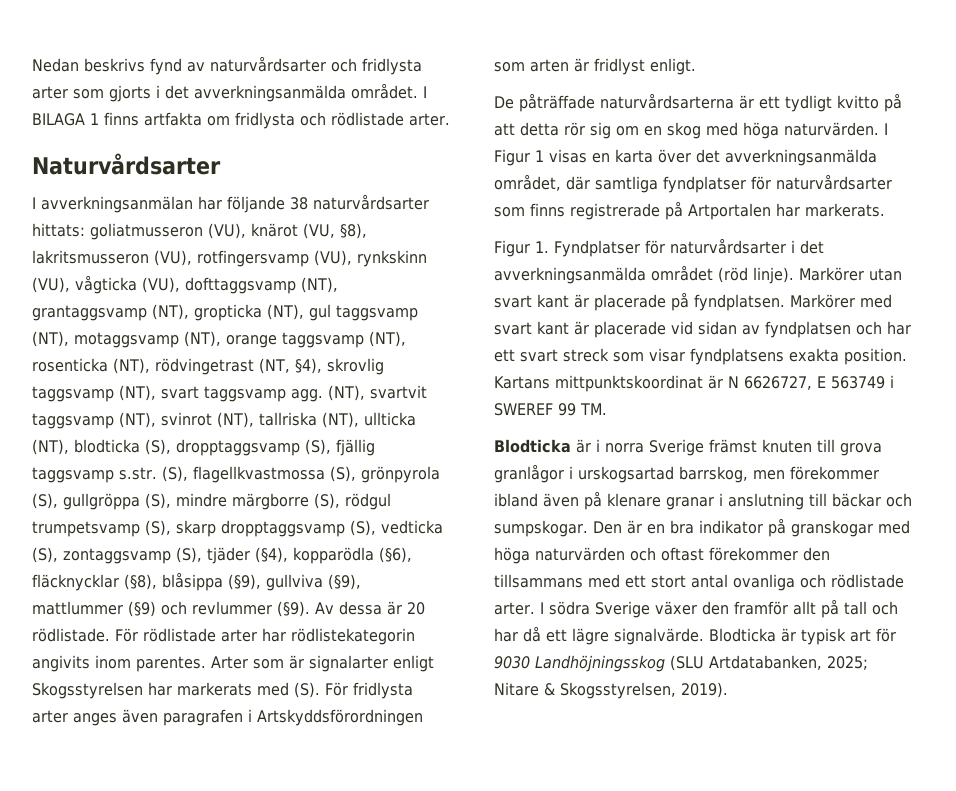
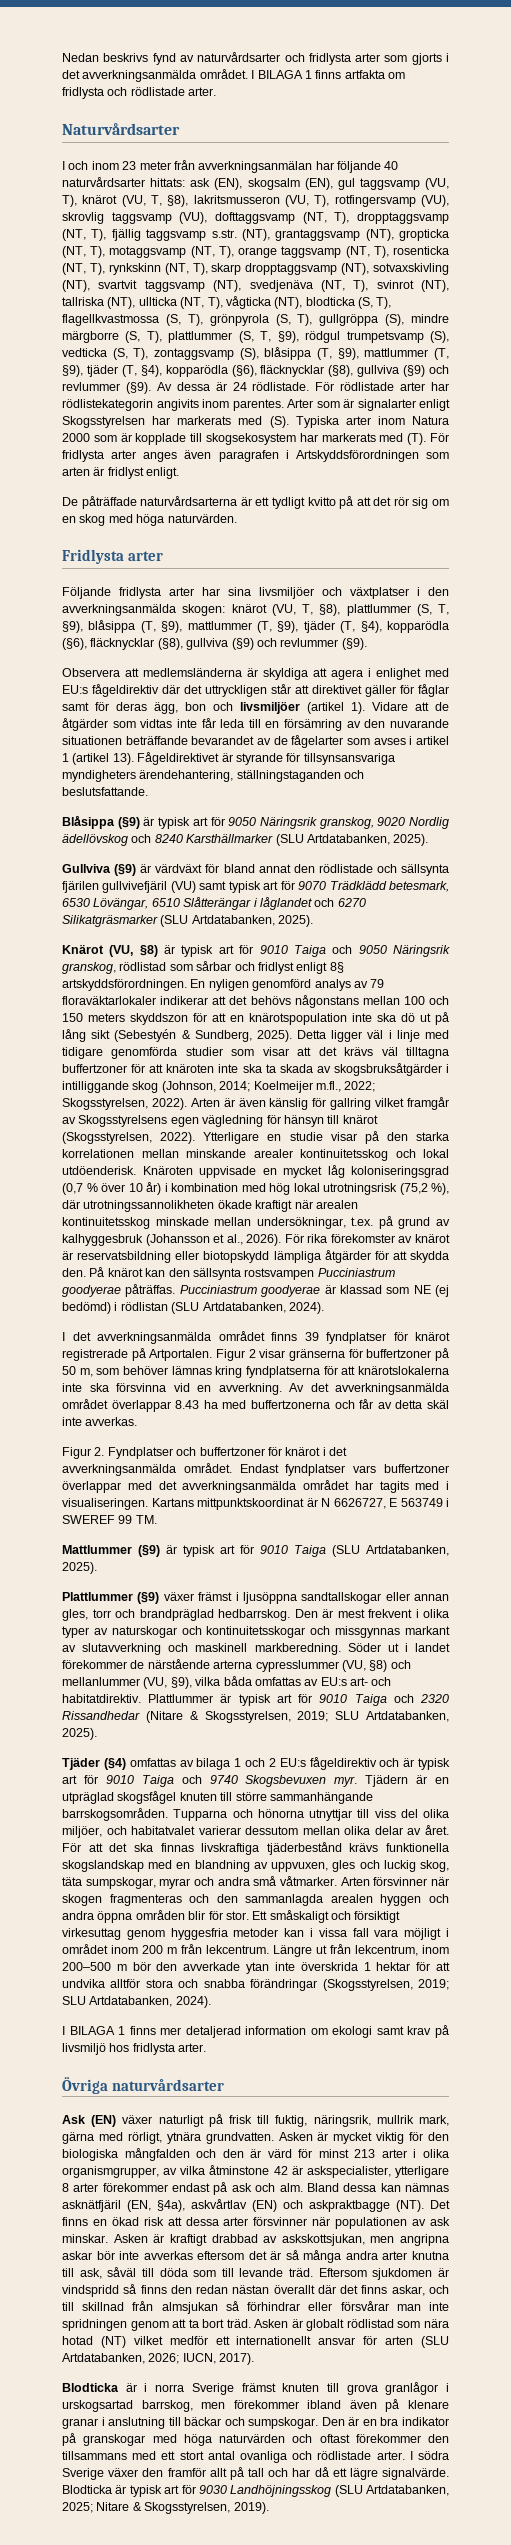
(36, 203) none -> [68,160,195,170] och inom 23 meter från
[290,197,308,210] 38 -> [384,161,399,170] 40
[90,223,335,240] goliatmusseron (VU), knärot (VU, -> [190,178,449,190] [62,195,162,207] ask (EN), skogsalm (EN), gul taggsvamp (VU, T), knärot (VU, T,
[154,250,427,267] [32,275,338,294] [32,304,418,321] [32,331,406,348] [32,358,384,375] [32,385,323,402] (VU), rotfingersvamp (VU), rynkskinn (VU), vågticka (VU), dofttaggsvamp (NT), grantaggsvamp (NT), gropticka (NT), gul taggsvamp (NT), motaggsvamp (NT), orange taggsvamp (NT), rosenticka (NT), rödvingetrast (NT, §4), skrovlig taggsvamp (NT), svart taggsvamp agg. -> [285,195,449,207] [62,212,449,224] [62,229,449,241] [62,246,450,258] [62,263,449,275] (VU, T), rotfingersvamp (VU), skrovlig taggsvamp (VU), dofttaggsvamp (NT, T), dropptaggsvamp (NT, T), fjällig taggsvamp s.str. (NT), grantaggsvamp (NT), gropticka (NT, T), motaggsvamp (NT, T), orange taggsvamp (NT, T), rosenticka (NT, T), rynkskinn (NT, T), skarp dropptaggsvamp (NT), sotvaxskivling
(156, 420) none -> [249,280,369,292] svedjenäva (NT, T),
[32,439,375,456] [32,466,440,483] [32,493,391,510] [32,520,443,537] [32,547,412,564] [32,572,361,591] [32,601,123,615] (NT), blodticka (S), dropptaggsvamp (S), fjällig taggsvamp s.str. (S), flagellkvastmossa (S), grönpyrola (S), gullgröppa (S), mindre märgborre (S), rödgul trumpetsvamp (S), skarp dropptaggsvamp (S), vedticka (S), zontaggsvamp (S), tjäder (§4), kopparödla (§6), fläcknycklar (§8), blåsippa (§9), gullviva (§9), mattlummer -> [180,296,392,309] [62,314,449,326] [62,331,450,343] [62,347,450,360] [62,365,400,377] (NT, T), vågticka (NT), blodticka (S, T), flagellkvastmossa (S, T), grönpyrola (S, T), gullgröppa (S), mindre märgborre (S, T), plattlummer (S, T, §9), rödgul trumpetsvamp (S), vedticka (S, T), zontaggsvamp (S), blåsippa (T, §9), mattlummer (T, §9), tjäder (T, §4), kopparödla (§6), fläcknycklar (§8), gullviva
[406,602,425,615] 20 -> [232,382,247,391] 24
(320, 690) none -> [295,416,449,428] [62,433,427,445] Typiska arter inom Natura 2000 som är kopplade till skogsekosystem har markerats med (T).
[520,122,559,136] detta -> [373,497,392,506] det
[884,123,888,135] [494,149,877,166] [494,174,892,193] [494,201,885,220] [494,238,824,257] [494,265,902,284] [494,292,892,311] [494,321,911,338] [494,348,907,365] I Figur 1 visas en karta över det avverkningsanmälda området, där samtliga fyndplatser för naturvårdsarter som finns registrerade på Artportalen har markerats. // Figur 1. Fyndplatser för naturvårdsarter i det avverkningsanmälda området (röd linje). Markörer utan svart kant är placerade på fyndplatsen. Markörer med svart kant är placerade vid sidan av fyndplatsen och har ett svart streck som visar fyndplatsens exakta position. -> [62,549,164,564] [62,587,449,599] [62,604,449,616] [62,620,449,633] [62,638,367,650] [62,668,449,680] [62,684,449,697] [62,701,449,714] [62,718,449,731] [62,735,449,748] [62,752,395,765] [62,770,365,782] [62,787,148,796] [62,815,449,829] [62,834,429,846] [62,864,449,876] [62,881,450,893] [62,897,366,910] [62,915,314,927] [62,944,451,957] [62,961,344,974] [62,979,385,991] [62,995,449,1008] [62,1012,449,1025] [62,1029,450,1042] [62,1047,450,1059] [62,1063,449,1076] [62,1081,376,1093] [62,1097,450,1110] [62,1115,378,1127] [62,1131,449,1144] [62,1149,449,1161] [62,1165,449,1178] [62,1182,449,1195] [62,1200,358,1212] [62,1216,450,1229] [62,1234,450,1246] [62,1250,449,1263] [62,1267,395,1280] [62,1284,449,1297] [62,1302,324,1314] [62,1331,450,1344] [62,1348,450,1361] [62,1366,450,1378] [62,1383,449,1395] [62,1399,450,1412] [62,1417,138,1426] [62,1447,347,1459] [62,1463,450,1476] [62,1480,449,1493] [62,1498,148,1510] // Fridlysta arter // Följande fridlysta arter har sina livsmiljöer och växtplatser i den avverkningsanmälda skogen: knärot (VU, T, §8), plattlummer (S, T, §9), blåsippa (T, §9), mattlummer (T, §9), tjäder (T, §4), kopparödla (§6), fläcknycklar (§8), gullviva (§9) och revlummer (§9). // Observera att medlemsländerna är skyldiga att agera i enlighet med EU:s fågeldirektiv där det uttryckligen står att direktivet gäller för fåglar samt för deras ägg, bon och livsmiljöer (artikel 1). Vidare att de åtgärder som vidtas inte får leda till en försämring av den nuvarande situationen beträffande bevarandet av de fågelarter som avses i artikel 1 (artikel 13). Fågeldirektivet är styrande för tillsynsansvariga myndigheters ärendehantering, ställningstaganden och beslutsfattande. // Blåsippa (§9) är typisk art för 9050 Näringsrik granskog, 9020 Nordlig ädellövskog och 8240 Karsthällmarker (SLU Artdatabanken, 2025). // Gullviva (§9) är värdväxt för bland annat den rödlistade och sällsynta fjärilen gullvivefjäril (VU) samt typisk art för 9070 Trädklädd betesmark, 6530 Lövängar, 6510 Slåtterängar i låglandet och 6270 Silikatgräsmarker (SLU Artdatabanken, 2025). // Knärot (VU, §8) är typisk art för 9010 Taiga och 9050 Näringsrik granskog, rödlistad som sårbar och fridlyst enligt 8§ artskyddsförordningen. En nyligen genomförd analys av 79 floraväktarlokaler indikerar att det behövs någonstans mellan 100 och 150 meters skyddszon för att en knärotspopulation inte ska dö ut på lång sikt (Sebestyén & Sundberg, 2025). Detta ligger väl i linje med tidigare genomförda studier som visar att det krävs väl tilltagna buffertzoner för att knäroten inte ska ta skada av skogsbruksåtgärder i intilliggande skog (Johnson, 2014; Koelmeijer m.fl., 2022; Skogsstyrelsen, 2022). Arten är även känslig för gallring vilket framgår av Skogsstyrelsens egen vägledning för hänsyn till knärot (Skogsstyrelsen, 2022). Ytterligare en studie visar på den starka korrelationen mellan minskande arealer kontinuitetsskog och lokal utdöenderisk. Knäroten uppvisade en mycket låg koloniseringsgrad (0,7 % över 10 år) i kombination med hög lokal utrotningsrisk (75,2 %), där utrotningssannolikheten ökade kraftigt när arealen kontinuitetsskog minskade mellan undersökningar, t.ex. på grund av kalhyggesbruk (Johansson et al., 2026). För rika förekomster av knärot är reservatsbildning eller biotopskydd lämpliga åtgärder för att skydda den. På knärot kan den sällsynta rostsvampen Pucciniastrum goodyerae påträffas. Pucciniastrum goodyerae är klassad som NE (ej bedömd) i rödlistan (SLU Artdatabanken, 2024). // I det avverkningsanmälda området finns 39 fyndplatser för knärot registrerade på Artportalen. Figur 2 visar gränserna för buffertzoner på 50 m, som behöver lämnas kring fyndplatserna för att knärotslokalerna inte ska försvinna vid en avverkning. Av det avverkningsanmälda området överlappar 8.43 ha med buffertzonerna och får av detta skäl inte avverkas. // Figur 2. Fyndplatser och buffertzoner för knärot i det avverkningsanmälda området. Endast fyndplatser vars buffertzoner överlappar med det avverkningsanmälda området har tagits med i visualiseringen.
(607, 409) none -> [62,1545,449,1557] [62,1562,97,1574] [62,1592,449,1604] [62,1609,449,1621] [62,1626,450,1638] [62,1643,450,1655] [62,1659,411,1672] [62,1676,392,1689] [62,1694,450,1706] [62,1711,449,1723] [62,1728,97,1740] [62,1757,450,1770] [62,1775,449,1787] [62,1791,373,1804] [62,1808,449,1821] [62,1825,449,1838] [62,1842,449,1855] [62,1860,450,1872] [62,1876,450,1889] [62,1894,449,1906] [62,1910,401,1923] [62,1928,450,1940] [62,1944,449,1957] [62,1962,450,1974] [62,1979,449,1991] [62,1996,211,2008] [62,2025,450,2038] [62,2043,207,2055] [62,2077,225,2094] [62,2114,449,2127] [62,2132,449,2144] [62,2148,449,2161] [62,2165,449,2178] [62,2182,450,2195] [62,2199,450,2212] [62,2217,451,2229] [62,2234,449,2246] [62,2250,449,2263] [62,2267,449,2280] [62,2284,449,2297] [62,2301,450,2314] [62,2319,449,2331] [62,2336,450,2348] [62,2353,255,2365] // Mattlummer (§9) är typisk art för 9010 Taiga (SLU Artdatabanken, 2025). // Plattlummer (§9) växer främst i ljusöppna sandtallskogar eller annan gles, torr och brandpräglad hedbarrskog. Den är mest frekvent i olika typer av naturskogar och kontinuitetsskogar och missgynnas markant av slutavverkning och maskinell markberedning. Söder ut i landet förekommer de närstående arterna cypresslummer (VU, §8) och mellanlummer (VU, §9), vilka båda omfattas av EU:s art- och habitatdirektiv. Plattlummer är typisk art för 9010 Taiga och 2320 Rissandhedar (Nitare & Skogsstyrelsen, 2019; SLU Artdatabanken, 2025). // Tjäder (§4) omfattas av bilaga 1 och 2 EU:s fågeldirektiv och är typisk art för 9010 Taiga och 9740 Skogsbevuxen myr. Tjädern är en utpräglad skogsfågel knuten till större sammanhängande barrskogsområden. Tupparna och hönorna utnyttjar till viss del olika miljöer, och habitatvalet varierar dessutom mellan olika delar av året. För att det ska finnas livskraftiga tjäderbestånd krävs funktionella skogslandskap med en blandning av uppvuxen, gles och luckig skog, täta sumpskogar, myrar och andra små våtmarker. Arten försvinner när skogen fragmenteras och den sammanlagda arealen hyggen och andra öppna områden blir för stor. Ett småskaligt och försiktigt virkesuttag genom hyggesfria metoder kan i vissa fall vara möjligt i området inom 200 m från lekcentrum. Längre ut från lekcentrum, inom 200–500 m bör den avverkade ytan inte överskrida 1 hektar för att undvika alltför stora och snabba förändringar (Skogsstyrelsen, 2019; SLU Artdatabanken, 2024). // I BILAGA 1 finns mer detaljerad information om ekologi samt krav på livsmiljö hos fridlysta arter. // Övriga naturvårdsarter // Ask (EN) växer naturligt på frisk till fuktig, näringsrik, mullrik mark, gärna med rörligt, ytnära grundvatten. Asken är mycket viktig för den biologiska mångfalden och den är värd för minst 213 arter i olika organismgrupper, av vilka åtminstone 42 är askspecialister, ytterligare 8 arter förekommer endast på ask och alm. Bland dessa kan nämnas asknätfjäril (EN, §4a), askvårtlav (EN) och askpraktbagge (NT). Det finns en ökad risk att dessa arter försvinner när populationen av ask minskar. Asken är kraftigt drabbad av askskottsjukan, men angripna askar bör inte avverkas eftersom det är så många andra arter knutna till ask, såväl till döda som till levande träd. Eftersom sjukdomen är vindspridd så finns den redan nästan överallt där det finns askar, och till skillnad från almsjukan så förhindrar eller försvårar man inte spridningen genom att ta bort träd. Asken är globalt rödlistad som nära hotad (NT) vilket medför ett internationellt ansvar för arten (SLU Artdatabanken, 2026; IUCN, 2017).

